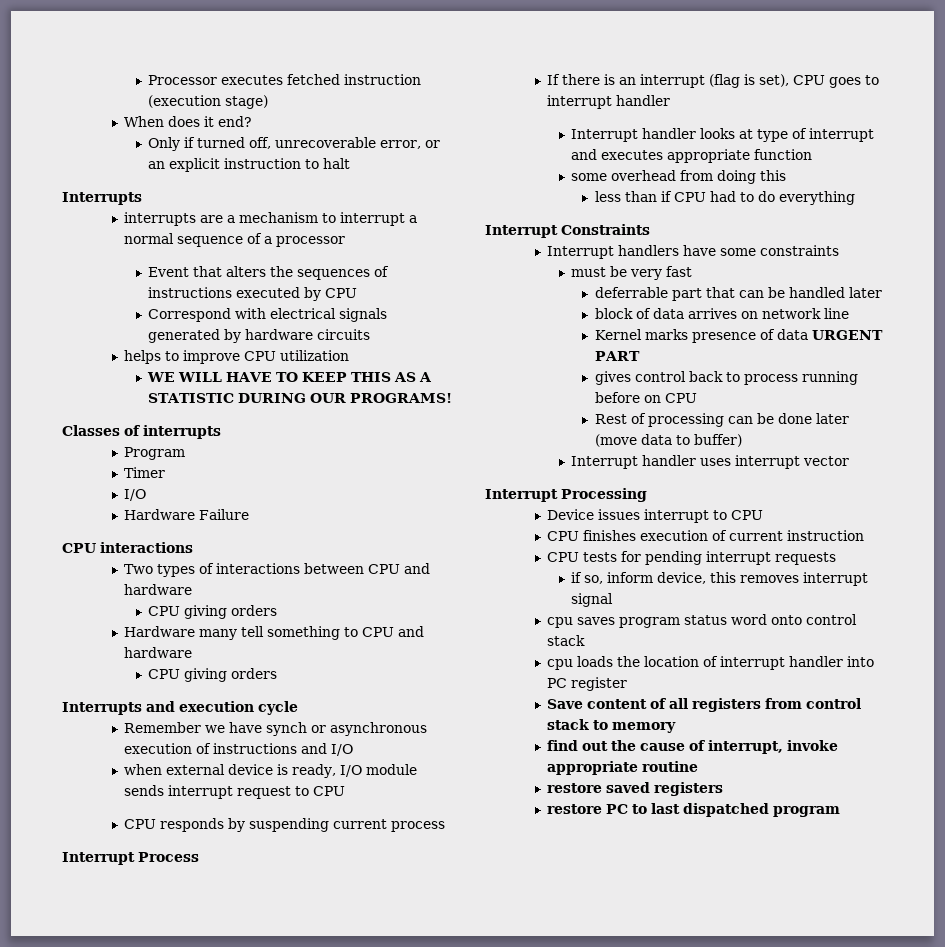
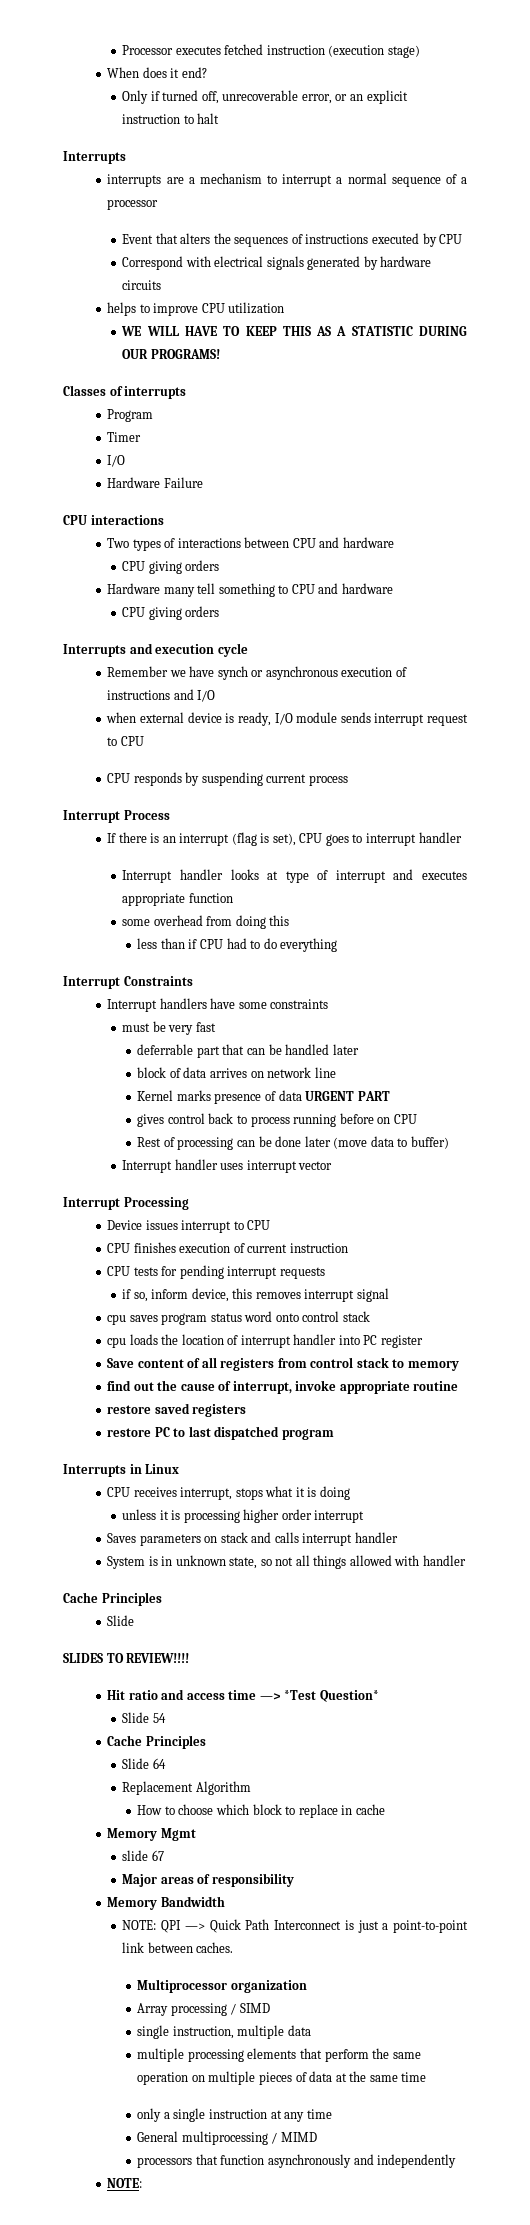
(841, 811) none -> [63,1464,180,1477] [107,1486,350,1500] [122,1509,365,1523] [107,1532,398,1546] [107,1555,466,1569] [63,1592,162,1606] [107,1615,135,1626] [63,1653,190,1663] [107,1689,379,1702] [122,1712,166,1723] [107,1735,206,1749] [122,1758,166,1769] [122,1781,251,1795] [137,1804,385,1818] [107,1828,196,1841] [122,1850,164,1861] [122,1873,294,1887] [107,1896,225,1910] [122,1919,469,1933] [122,1942,234,1953] [137,1979,307,1993] [137,2003,270,2016] [137,2025,311,2039] [137,2048,421,2062] [137,2071,427,2085] [137,2108,332,2122] [137,2131,317,2145] [137,2154,457,2168] [107,2178,143,2188] // Interrupts in Linux // CPU receives interrupt, stops what it is doing // unless it is processing higher order interrupt // Saves parameters on stack and calls interrupt handler // System is in unknown state, so not all things allowed with handler // Cache Principles // Slide // SLIDES TO REVIEW!!!! // Hit ratio and access time —> *Test Question* // Slide 54 // Cache Principles // Slide 64 // Replacement Algorithm // How to choose which block to replace in cache // Memory Mgmt // slide 67 // Major areas of responsibility // Memory Bandwidth // NOTE: QPI —> Quick Path Interconnect is just a point-to-point link between caches. // Multiprocessor organization // Array processing / SIMD // single instruction, multiple data // multiple processing elements that perform the same operation on multiple pieces of data at the same time // only a single instruction at any time // General multiprocessing / MIMD // processors that function asynchronously and independently // NOTE:

